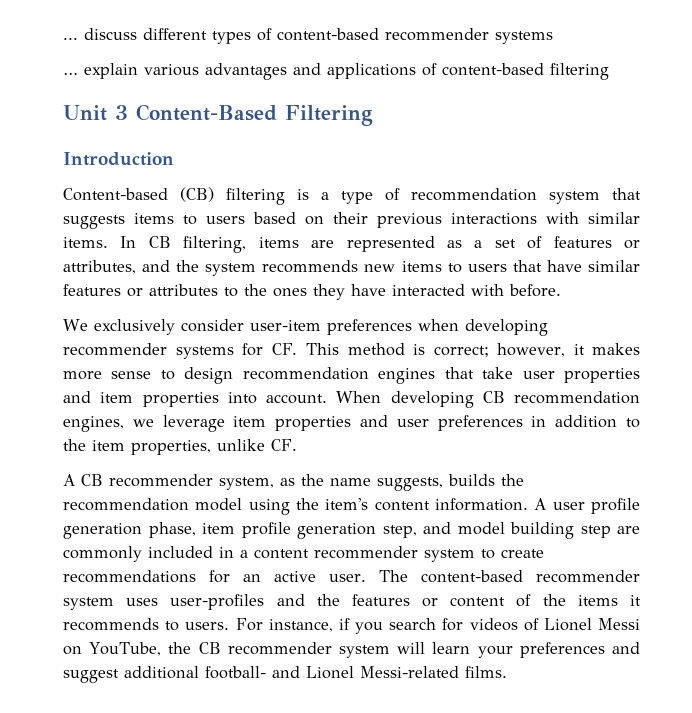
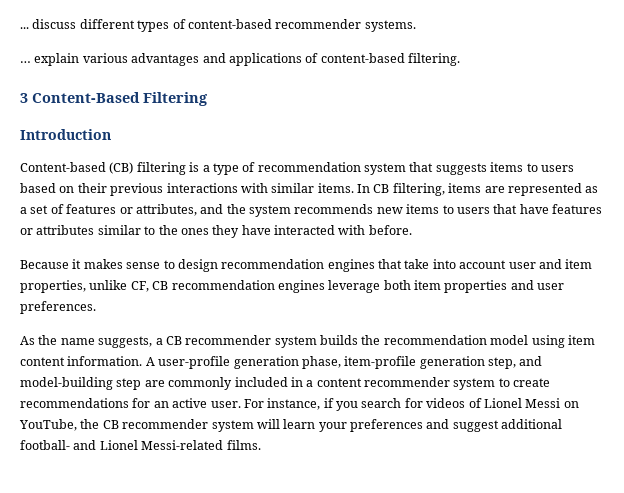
[495,31,553,44] systems -> [364,20,416,32] systems.
[550,63,609,80] [63,105,107,121] filtering // Unit -> [408,53,460,66] filtering. //
[587,260,640,272] similar -> (549, 209) none
(218, 290) none -> [97,225,141,235] similar
[63,319,548,336] [63,343,565,359] We exclusively consider user-item preferences when developing recommender systems for CF. This method is correct; however, -> [20,260,69,269] Because
[63,371,102,380] more -> (123, 264) none
[522,368,640,383] [63,391,640,408] [63,415,640,432] [63,439,297,455] [63,474,443,491] user properties and item properties into account. When developing CB recommendation engines, we leverage item properties and user preferences in addition to the item properties, unlike CF. // A CB recommender system, as the name suggests, -> [432,259,593,269] [20,280,565,293] [20,301,96,314] [20,335,317,348] into account user and item properties, unlike CF, CB recommendation engines leverage both item properties and user preferences. // As the name suggests, a CB recommender system
[296,498,369,510] the item's -> [567,335,595,345] item
[552,498,640,514] [63,522,291,539] user profile generation phase, item profile -> [158,356,417,369] user-profile generation phase, item-profile
[457,522,574,539] model building -> [20,377,113,390] model-building
[378,570,640,583] [63,594,641,610] [63,618,230,631] The content-based recommender system uses user-profiles and the features or content of the items it recommends to users. -> (241, 404) none

